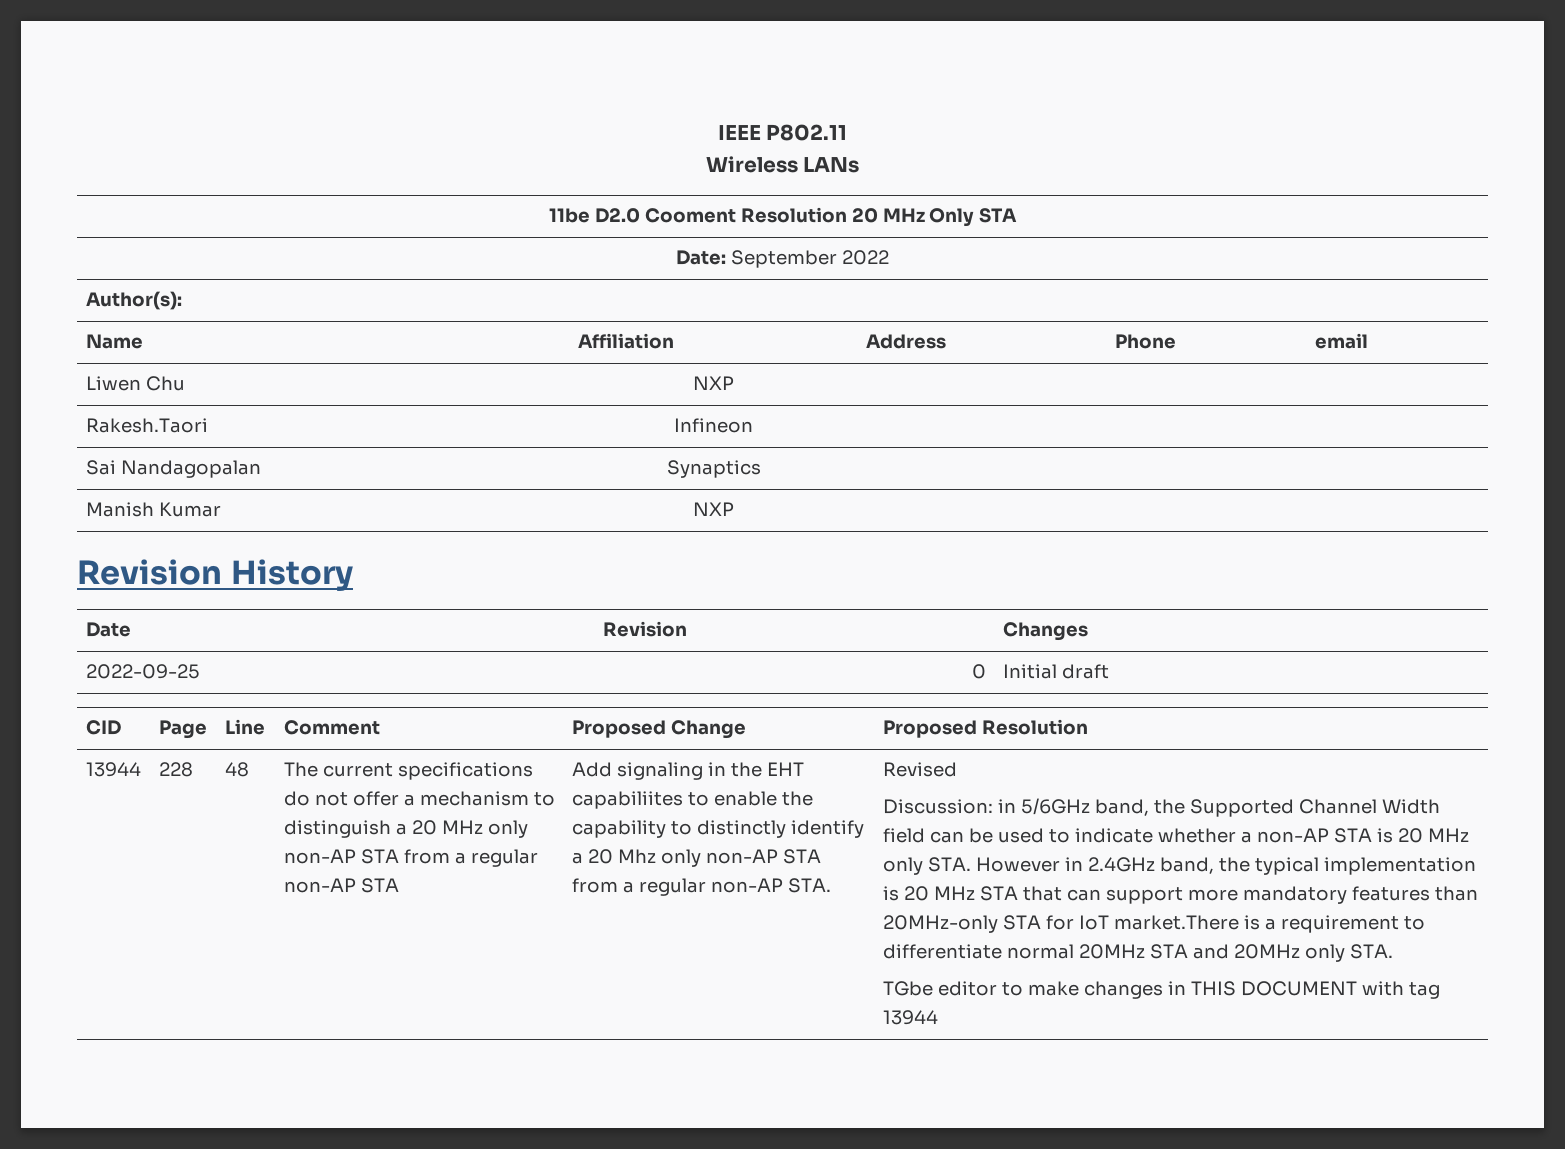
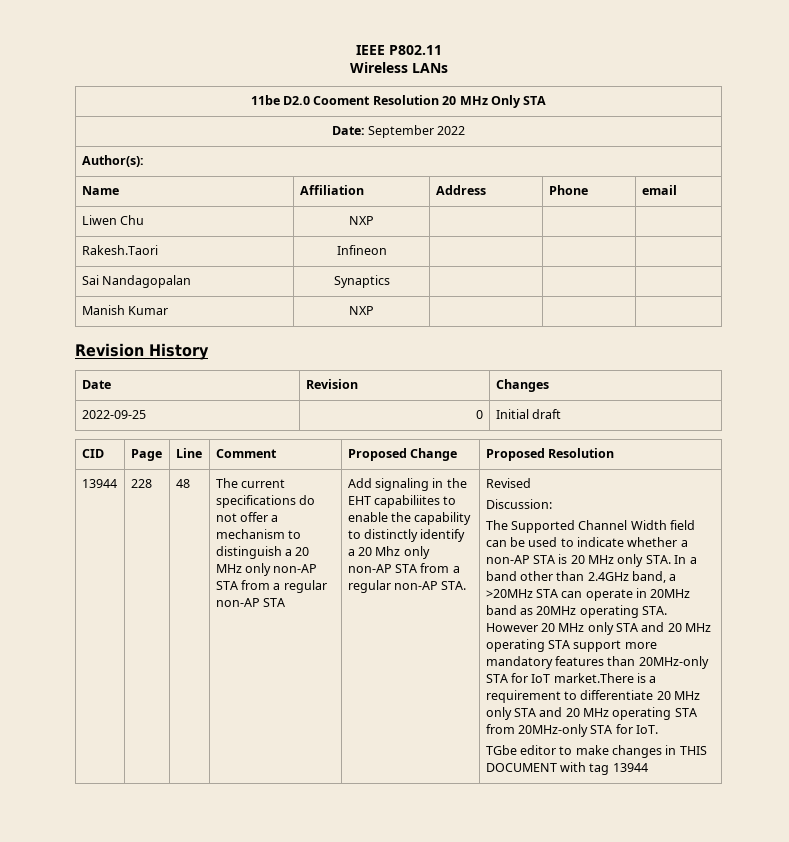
[997,798,1185,816] in 5/6GHz band, the -> [485,520,508,530] // The
[975,857,1476,875] [882,886,1101,901] However in 2.4GHz band, the typical implementation is 20 MHz STA that can -> [674,555,697,564] [485,571,677,583] [485,588,691,601] [485,605,668,618] [485,622,712,635] [485,639,570,652] In a band other than 2.4GHz band, a >20MHz STA can operate in 20MHz band as 20MHz operating STA. However 20 MHz only STA and 20 MHz operating STA
[1006,944,1393,962] normal 20MHz STA and 20MHz only STA. -> [656,691,701,700] [485,707,697,720] [485,724,659,737] 20 MHz only STA and 20 MHz operating STA from 20MHz-only STA for IoT.

